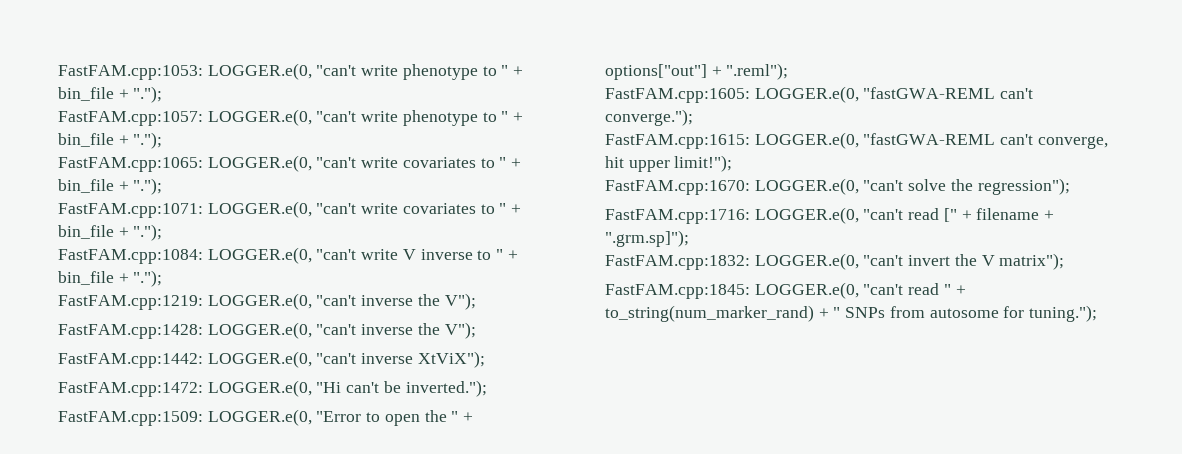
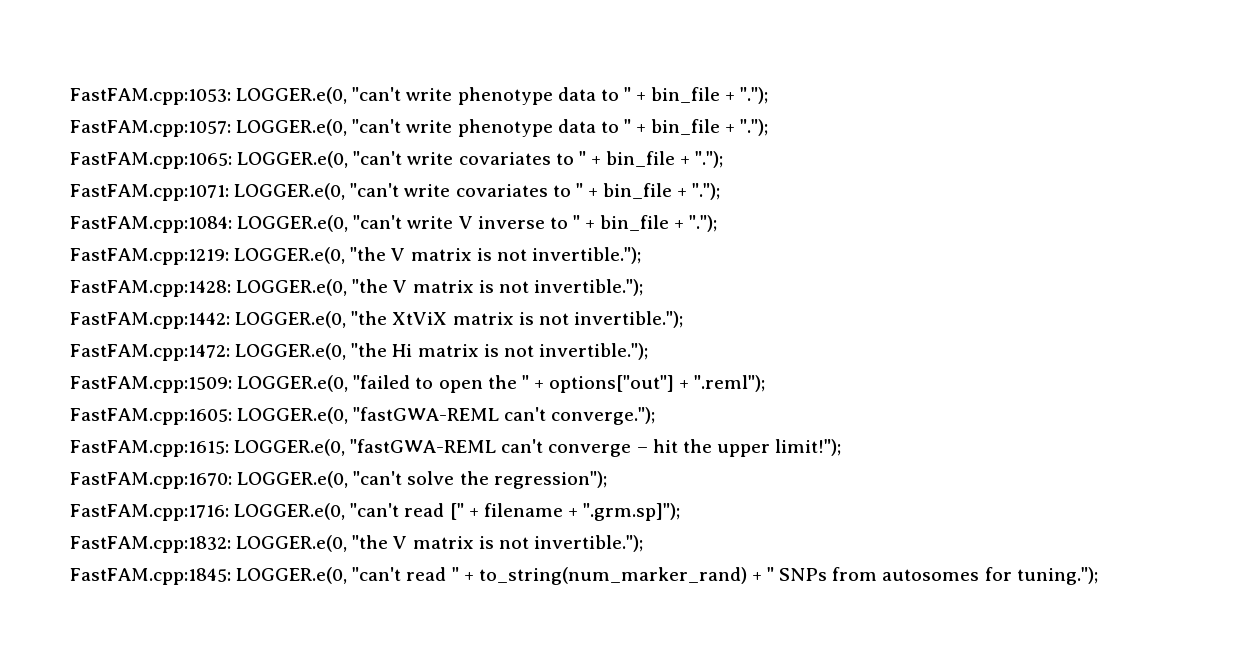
(478, 72) none -> [557,87,596,101] data
(478, 118) none -> [557,119,596,133] data
[316,293,476,310] [58,322,476,339] [58,351,485,368] [58,380,487,397] "can't inverse the V"); // FastFAM.cpp:1428: LOGGER.e(0, "can't inverse the V"); // FastFAM.cpp:1442: LOGGER.e(0, "can't inverse XtViX"); // FastFAM.cpp:1472: LOGGER.e(0, "Hi can't be inverted."); -> [350,247,641,264] [70,279,643,297] [70,311,683,329] [70,343,648,361] "the V matrix is not invertible."); // FastFAM.cpp:1428: LOGGER.e(0, "the V matrix is not invertible."); // FastFAM.cpp:1442: LOGGER.e(0, "the XtViX matrix is not invertible."); // FastFAM.cpp:1472: LOGGER.e(0, "the Hi matrix is not invertible.");
[316,411,362,422] "Error -> [353,375,411,389] "failed
[1037,136,1108,149] [605,156,624,168] converge, hit -> [548,439,712,457] converge – hit the
[863,253,1065,270] "can't invert the V matrix"); -> [352,535,643,552] "the V matrix is not invertible.");
[929,308,999,318] autosome -> [882,569,980,581] autosomes

